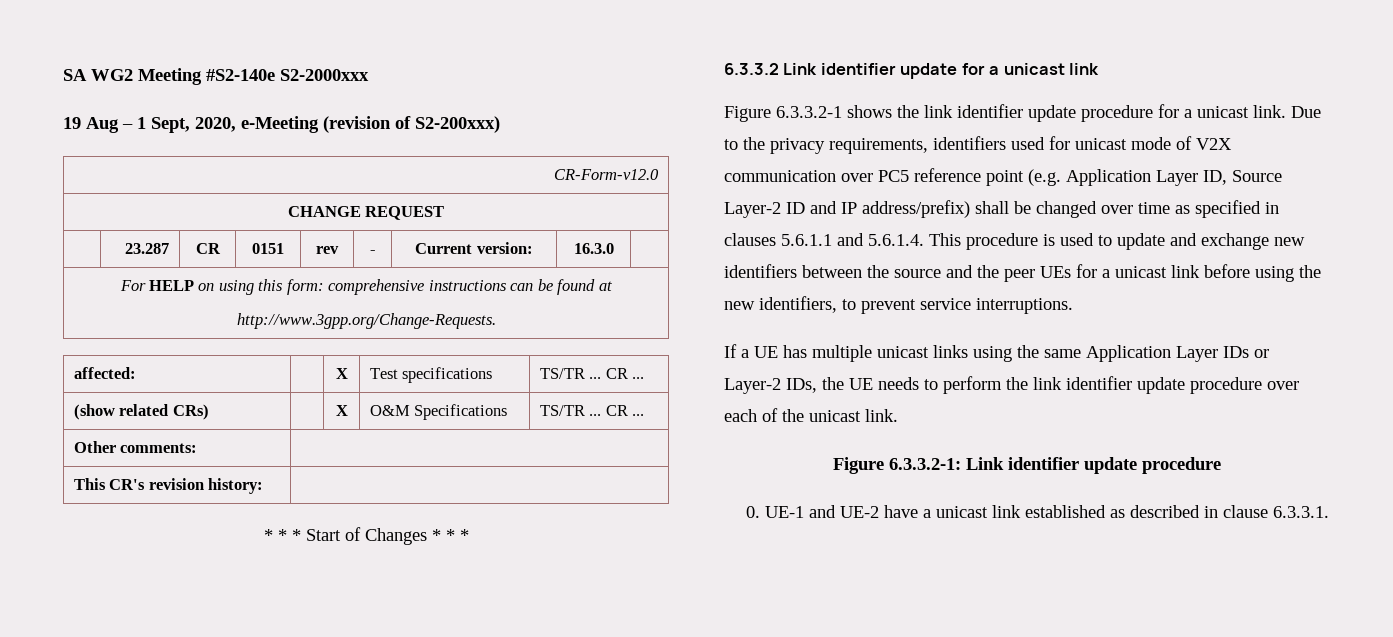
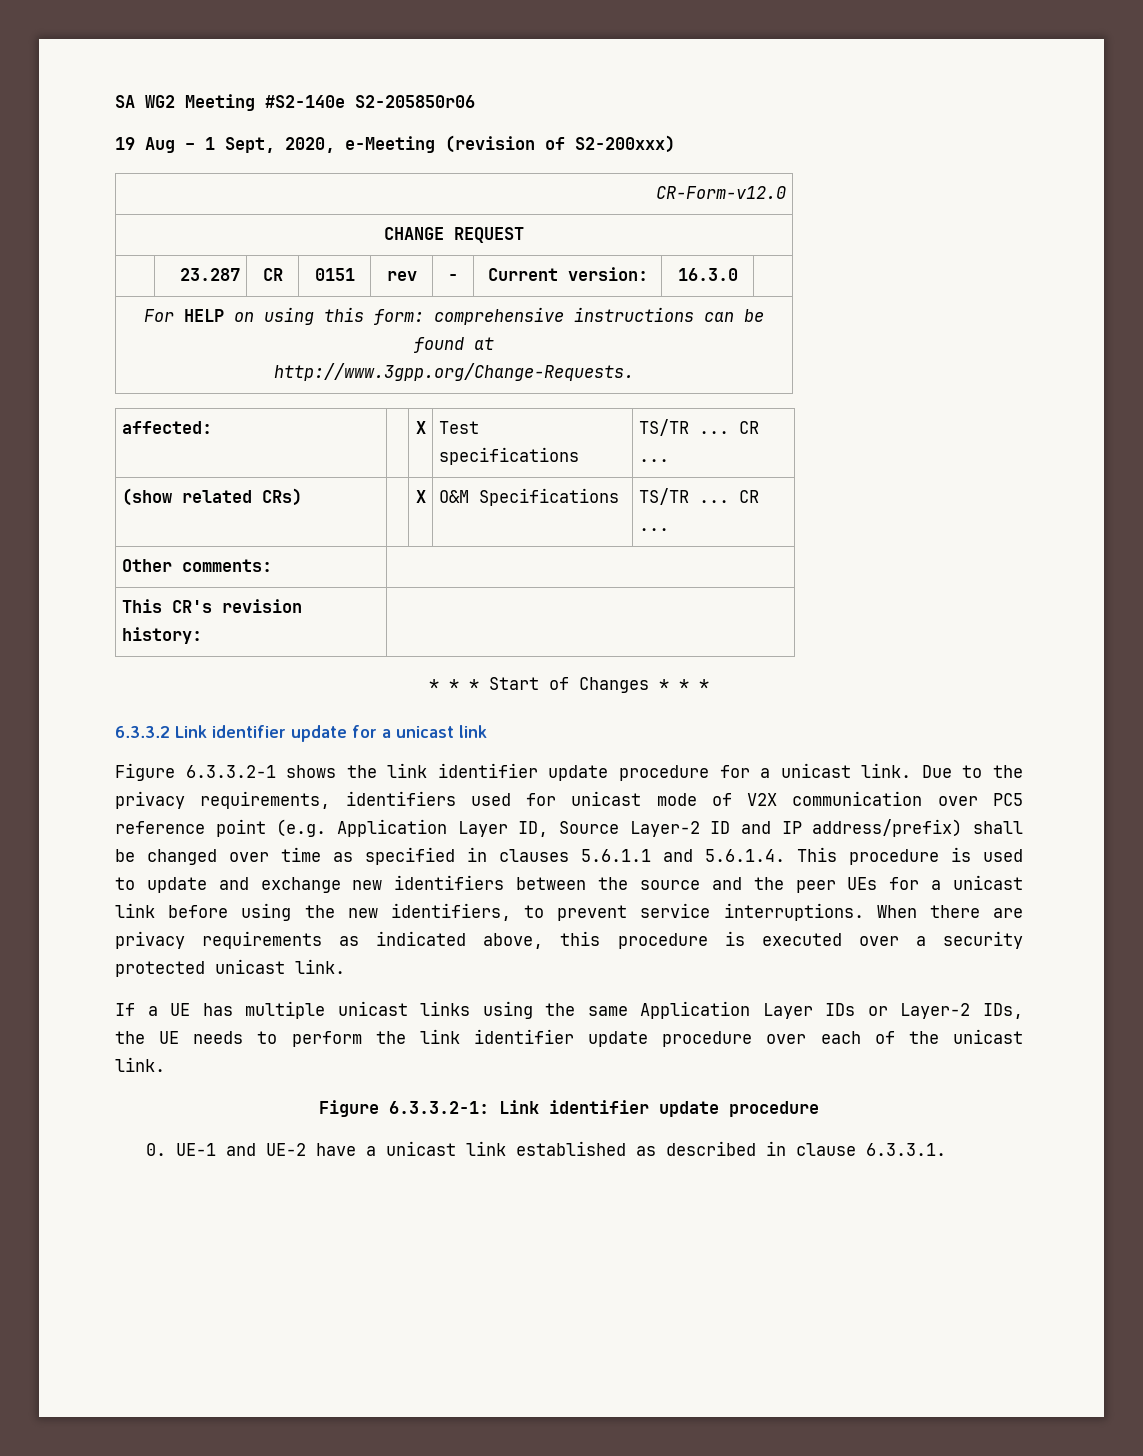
[280,69,369,81] S2-2000xxx -> [355,95,475,108] S2-205850r06
(1073, 306) none -> [876,905,1023,918] [115,931,1024,949] [115,959,345,977] When there are privacy requirements as indicated above, this procedure is executed over a security protected unicast link.

